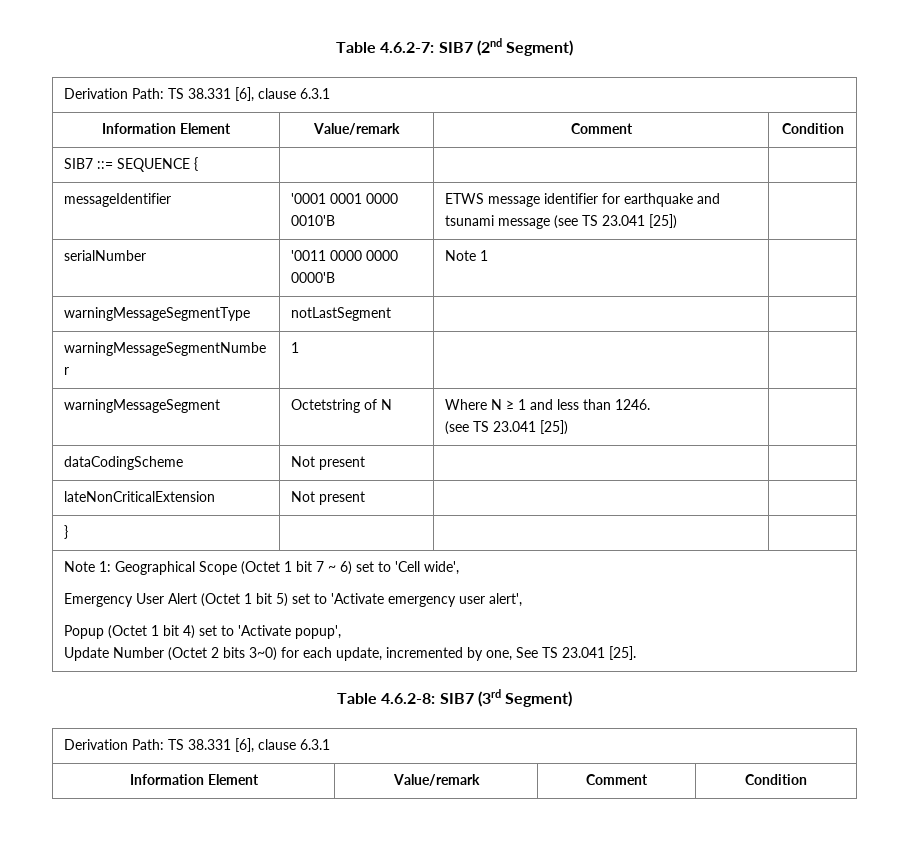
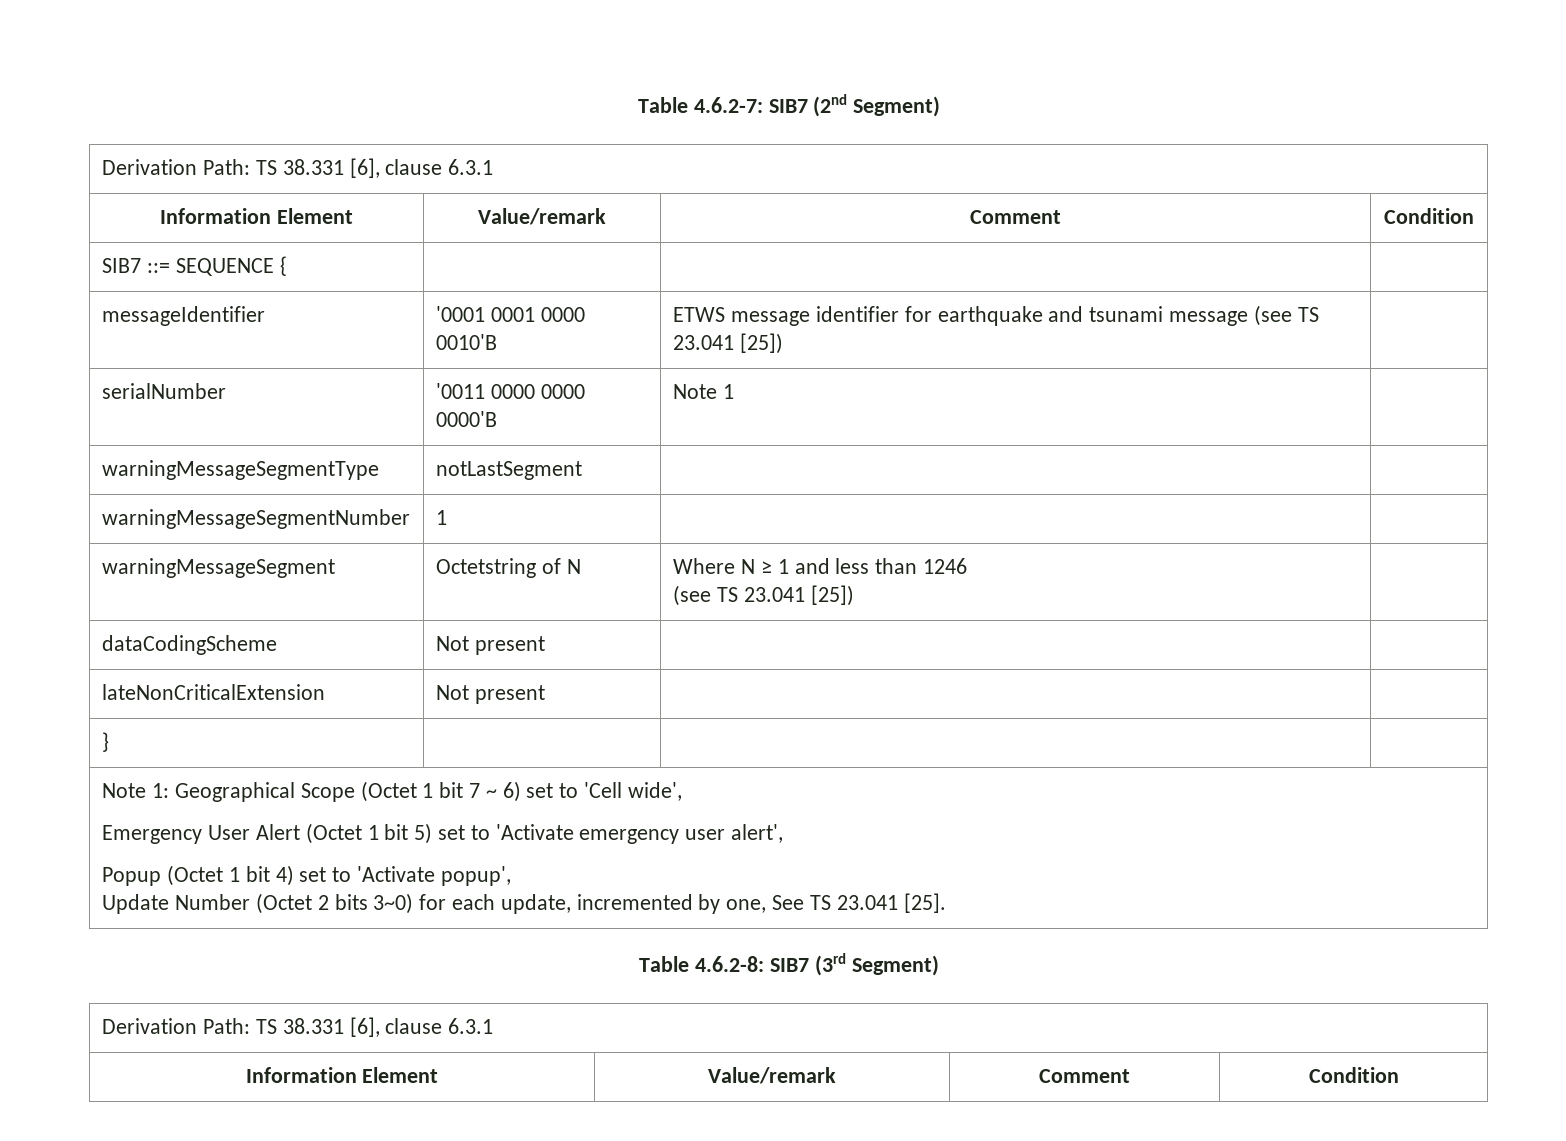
[615,399,651,410] 1246. -> [923,558,968,574] 1246

